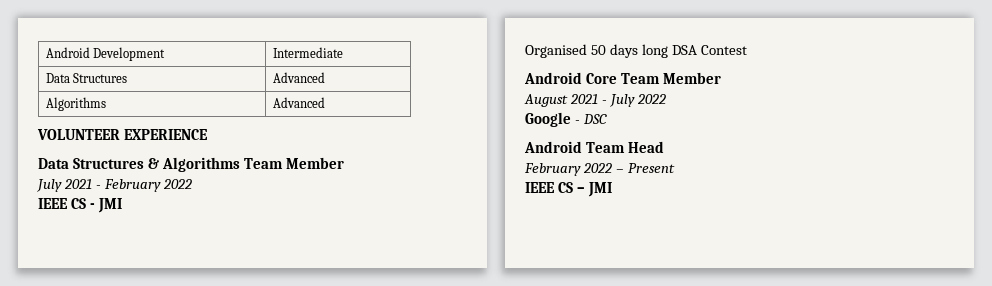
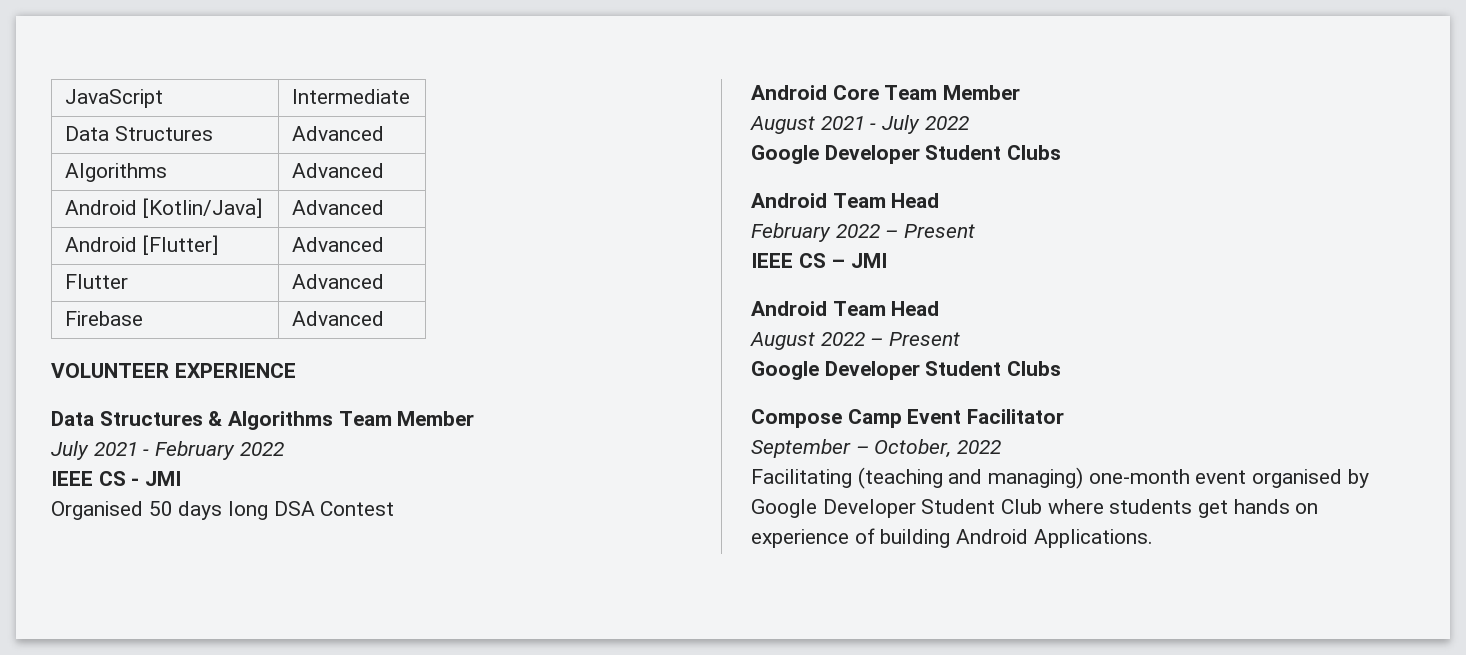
[45,47,166,61] Android Development -> [65,89,164,108] JavaScript
(325, 102) none -> [65,198,262,218] [292,200,385,215] [65,235,218,255] [292,237,385,252] [65,274,129,289] [292,274,385,289] [65,311,144,326] [292,311,385,326] // Android [Kotlin/Java] | Advanced // Android [Flutter] | Advanced // Flutter | Advanced // Firebase | Advanced
[574,114,607,124] - DSC -> [824,145,1062,164] Developer Student Clubs
(612, 189) none -> [751,301,940,316] [750,332,961,350] [751,361,1062,380] [751,409,1065,428] [751,439,1002,458] [751,467,1369,489] [751,499,1319,518] [751,528,1153,548] // Android Team Head // August 2022 – Present // Google Developer Student Clubs // Compose Camp Event Facilitator // September – October, 2022 // Facilitating (teaching and managing) one-month event organised by Google Developer Student Club where students get hands on experience of building Android Applications.

